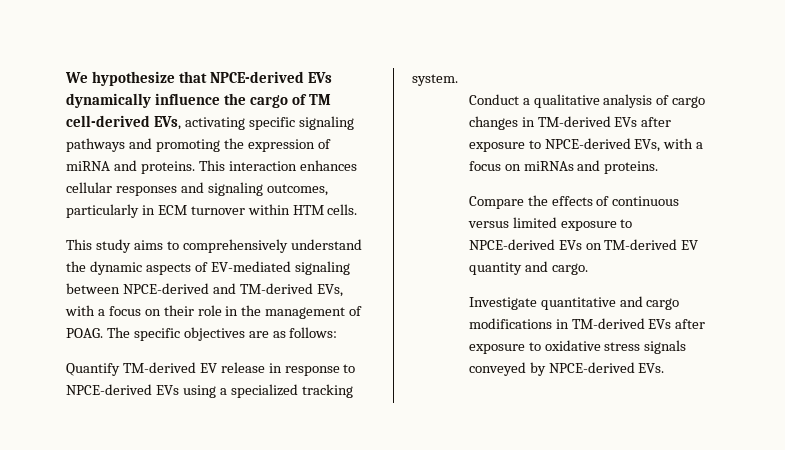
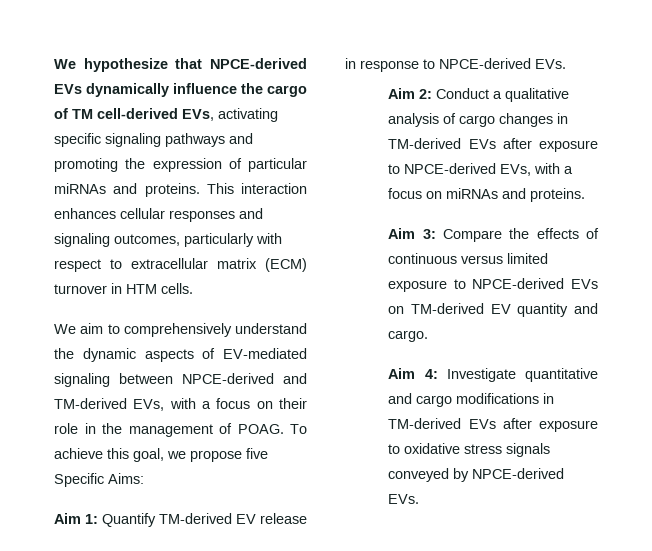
[66,161,110,171] miRNA -> [248,158,307,172] [54,183,106,194] particular miRNAs
[141,204,290,215] in ECM turnover within -> [256,233,282,244] [54,258,307,272] [54,283,122,294] with respect to extracellular matrix (ECM) turnover in
[66,239,163,253] This study aims -> [54,323,104,334] We aim
[106,327,338,341] The specific objectives are as follows: // -> [290,424,307,434] [54,448,268,462] [54,473,144,487] [54,513,98,524] To achieve this goal, we propose five Specific Aims: // Aim 1:
[155,384,353,398] [412,74,458,86] EVs using a specialized tracking system. // -> [535,59,566,69] [388,88,433,99] EVs. // Aim 2:
(659, 167) none -> [388,228,436,239] Aim 3:
(588, 269) none -> [388,368,438,379] Aim 4:

